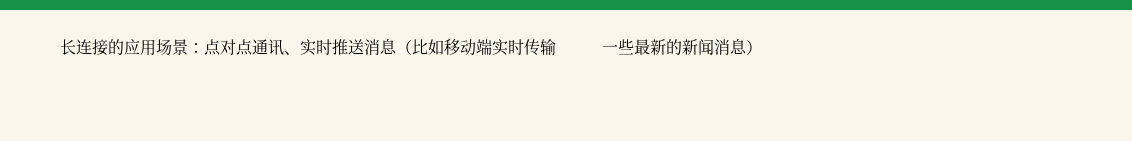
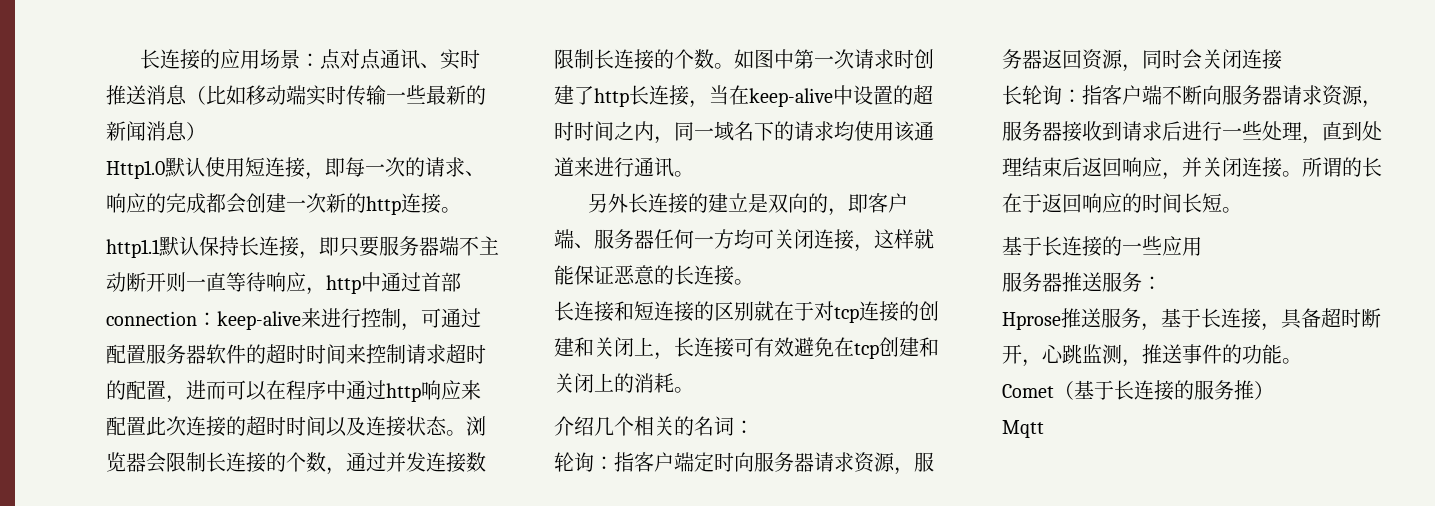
(762, 47) none -> [106,157,485,180] [106,193,461,215] [106,236,499,259] [106,272,461,295] [106,308,481,331] [106,344,486,364] [106,380,481,403] [106,416,486,437] [106,452,486,475] [554,49,934,70] [554,85,933,108] [554,121,934,144] [554,157,694,177] [588,193,909,216] [554,229,934,252] [554,265,754,286] [554,301,939,323] [554,337,939,360] [554,373,694,393] [554,416,754,436] [554,452,934,475] [1002,49,1282,72] [1002,85,1382,108] [1002,121,1382,144] [1002,157,1382,180] [1002,193,1242,213] [1002,236,1202,257] [1002,272,1162,292] [1002,308,1381,331] [1002,344,1302,367] [1002,380,1274,401] [1002,420,1044,438] // Http1.0默认使用短连接，即每一次的请求、响应的完成都会创建一次新的http连接。 // http1.1默认保持长连接，即只要服务器端不主动断开则一直等待响应，http中通过首部connection：keep-alive来进行控制，可通过配置服务器软件的超时时间来控制请求超时的配置，进而可以在程序中通过http响应来配置此次连接的超时时间以及连接状态。浏览器会限制长连接的个数，通过并发连接数限制长连接的个数。如图中第一次请求时创建了http长连接，当在keep-alive中设置的超时时间之内，同一域名下的请求均使用该通道来进行通讯。 // 另外长连接的建立是双向的，即客户端、服务器任何一方均可关闭连接，这样就能保证恶意的长连接。 // 长连接和短连接的区别就在于对tcp连接的创建和关闭上，长连接可有效避免在tcp创建和关闭上的消耗。 // 介绍几个相关的名词： // 轮询：指客户端定时向服务器请求资源，服务器返回资源，同时会关闭连接 // 长轮询：指客户端不断向服务器请求资源，服务器接收到请求后进行一些处理，直到处理结束后返回响应，并关闭连接。所谓的长在于返回响应的时间长短。 // 基于长连接的一些应用 // 服务器推送服务： // Hprose推送服务，基于长连接，具备超时断开，心跳监测，推送事件的功能。 // Comet（基于长连接的服务推） // Mqtt

